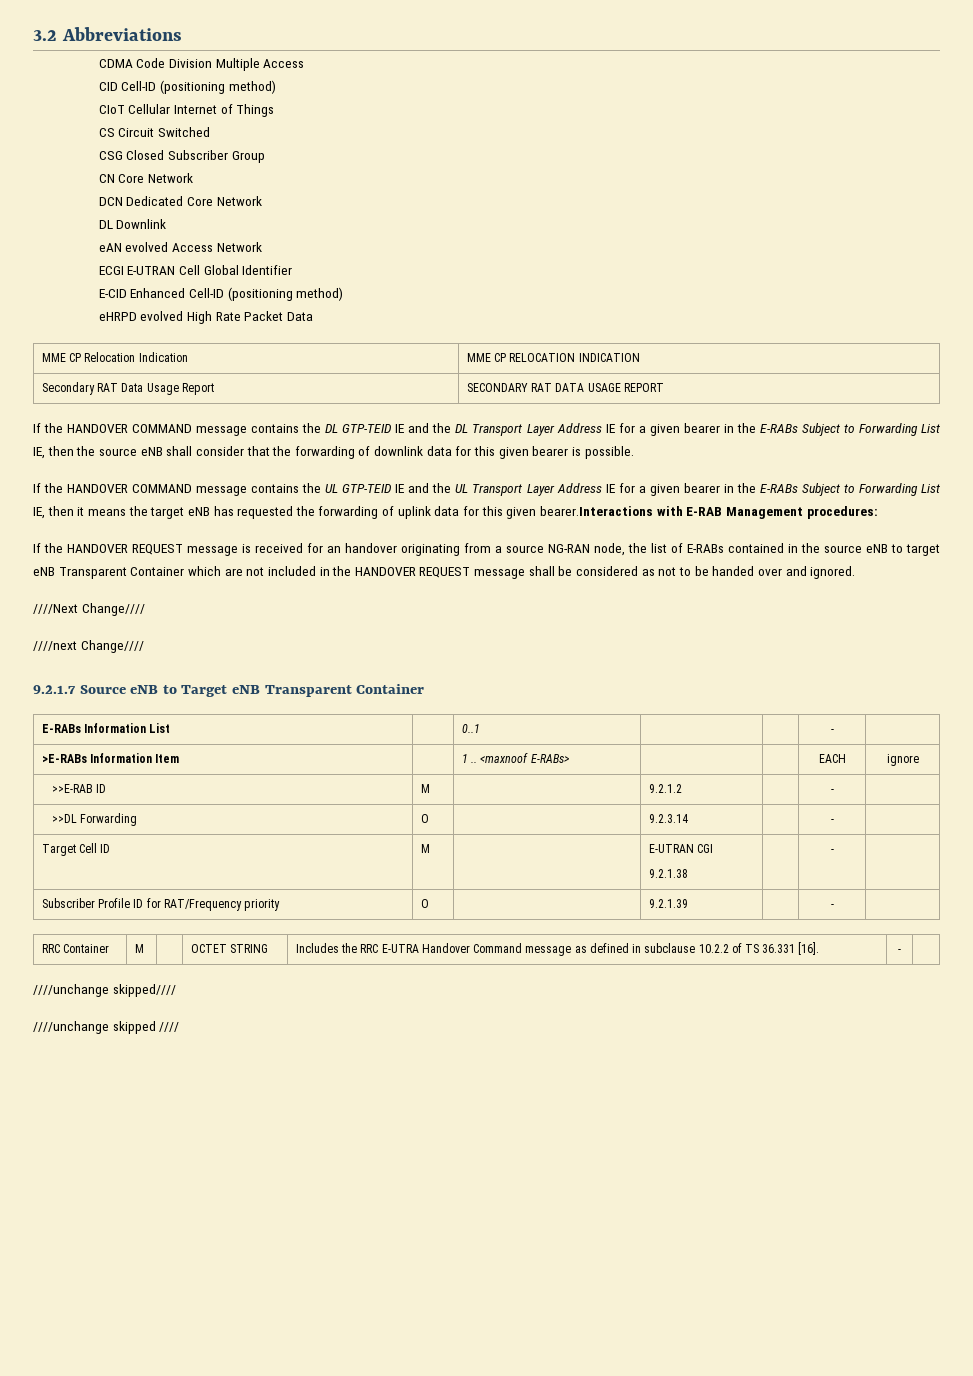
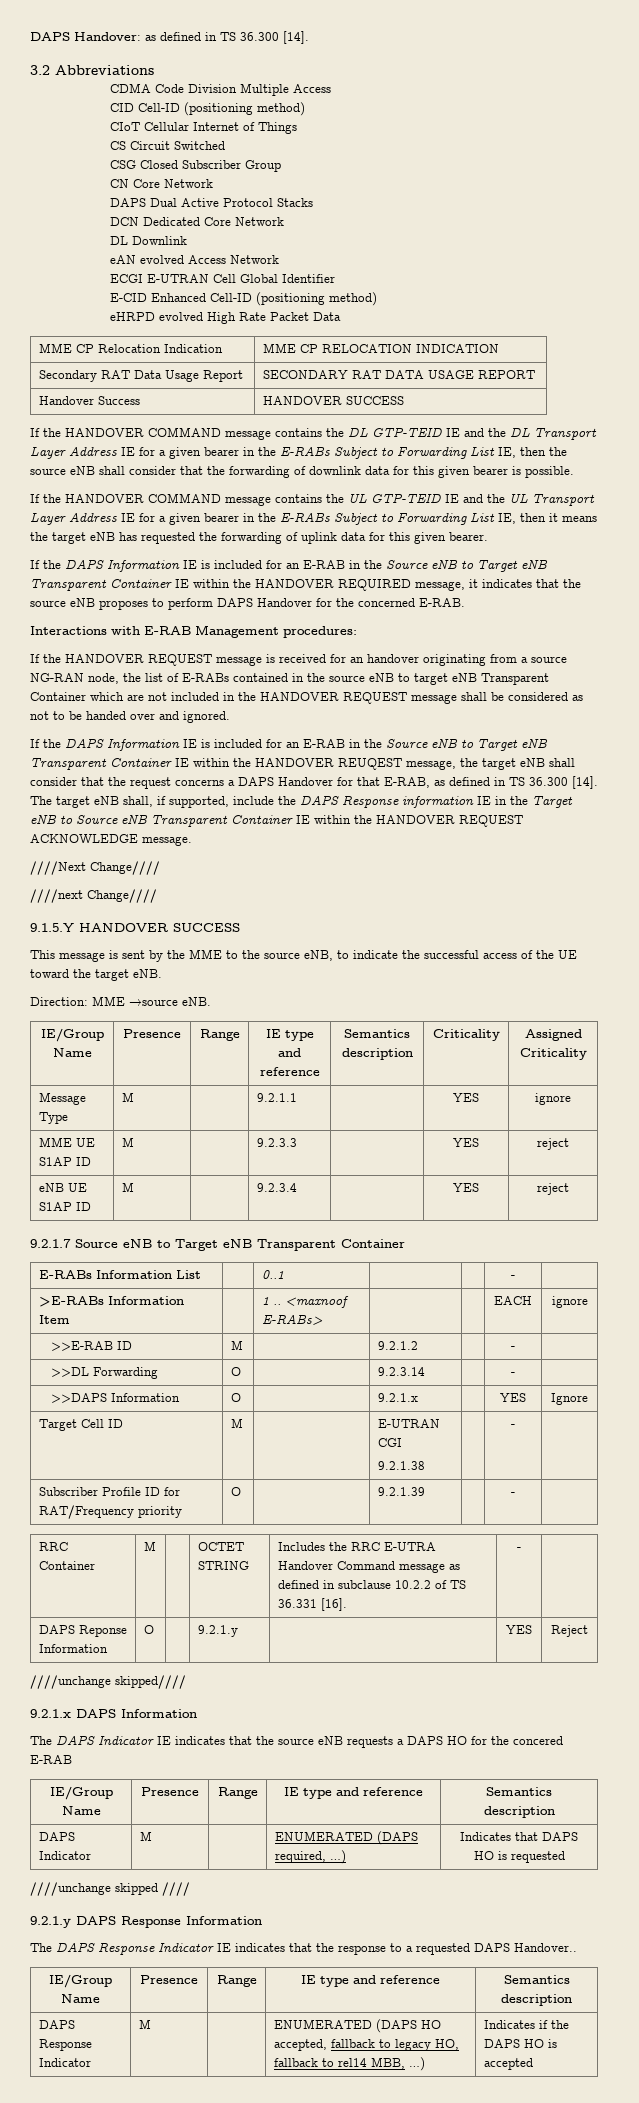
(33, 35) none -> [30,31,309,44] DAPS Handover: as defined in TS 36.300 [14]. //
(194, 178) none -> [110,198,314,207] // DAPS Dual Active Protocol Stacks
(664, 387) none -> [38,396,140,405] [262,396,404,405] // Handover Success | HANDOVER SUCCESS
[539,506,653,516] bearer.Interactions -> [449,532,488,541] [30,559,548,572] [30,579,581,591] [30,598,465,610] [30,626,107,635] bearer. // If the DAPS Information IE is included for an E-RAB in the Source eNB to Target eNB Transparent Container IE within the HANDOVER REQUIRED message, it indicates that the source eNB proposes to perform DAPS Handover for the concerned E-RAB. // Interactions
[33,603,145,616] [33,640,144,653] ////Next Change//// // ////next Change//// -> [30,738,548,751] [30,758,575,770] [30,776,598,789] [30,795,573,808] [30,814,523,827] [30,834,192,846] [30,861,160,875] [30,889,157,903] [30,923,240,932] [30,949,577,962] [30,969,162,981] [30,996,211,1006] [40,1028,104,1042] [52,1048,92,1057] [123,1029,181,1038] [199,1029,240,1041] [265,1029,314,1041] [278,1048,301,1057] [259,1067,320,1076] [344,1029,410,1038] [341,1048,413,1060] [432,1029,500,1041] [524,1029,582,1041] [519,1048,587,1060] [38,1092,86,1105] [38,1112,68,1124] [121,1092,134,1102] [256,1093,297,1102] [453,1093,479,1102] [535,1093,571,1105] [38,1137,95,1147] [38,1157,91,1166] [121,1137,134,1147] [256,1138,297,1147] [453,1138,479,1147] [537,1138,569,1150] [38,1183,87,1192] [38,1202,91,1211] [121,1182,134,1192] [256,1183,297,1192] [453,1183,479,1192] [537,1183,569,1195] If the DAPS Information IE is included for an E-RAB in the Source eNB to Target eNB Transparent Container IE within the HANDOVER REUQEST message, the target eNB shall consider that the request concerns a DAPS Handover for that E-RAB, as defined in TS 36.300 [14]. The target eNB shall, if supported, include the DAPS Response information IE in the Target eNB to Source eNB Transparent Container IE within the HANDOVER REQUEST ACKNOWLEDGE message. // ////Next Change//// // ////next Change//// // 9.1.5.Y HANDOVER SUCCESS // This message is sent by the MME to the source eNB, to indicate the successful access of the UE toward the target eNB. // Direction: MME →source eNB. // IE/Group Name | Presence | Range | IE type and reference | Semantics description | Criticality | Assigned Criticality // Message Type | M | | 9.2.1.1 | | YES | ignore // MME UE S1AP ID | M | | 9.2.3.3 | | YES | reject // eNB UE S1AP ID | M | | 9.2.3.4 | | YES | reject
(834, 821) none -> [50,1393,180,1403] [230,1393,241,1402] [377,1393,418,1402] [500,1393,526,1402] [551,1393,588,1405] // >>DAPS Information | O | | 9.2.1.x | | YES | Ignore
[33,984,176,997] [33,1021,180,1034] // ////unchange skipped//// // ////unchange skipped //// -> [38,1625,127,1637] [38,1644,108,1653] [143,1625,154,1634] [197,1625,238,1637] [506,1625,532,1634] [551,1625,588,1637] [30,1675,186,1689] [30,1709,197,1718] [30,1735,563,1748] [30,1755,72,1764] [49,1786,113,1800] [61,1806,101,1815] [141,1787,199,1796] [217,1787,258,1799] [284,1787,423,1799] [486,1787,552,1796] [483,1806,555,1818] [38,1832,75,1841] [38,1851,91,1860] [139,1831,152,1841] [274,1831,418,1845] [274,1850,346,1864] [460,1832,578,1841] [473,1851,565,1863] [30,1882,190,1896] [30,1916,262,1928] [30,1942,577,1955] [49,1974,112,1988] [61,1994,100,2003] [140,1975,198,1984] [216,1975,257,1987] [301,1975,440,1987] [503,1975,570,1984] [501,1994,572,2006] [38,2020,75,2029] [38,2039,92,2051] [38,2058,91,2067] [138,2019,151,2029] [273,2019,441,2033] [273,2039,459,2051] [273,2057,425,2071] [483,2020,569,2029] [483,2039,557,2048] [483,2058,533,2070] // DAPS Reponse Information | O | | 9.2.1.y | | YES | Reject // ////unchange skipped//// // 9.2.1.x DAPS Information // The DAPS Indicator IE indicates that the source eNB requests a DAPS HO for the concered E-RAB // IE/Group Name | Presence | Range | IE type and reference | Semantics description // DAPS Indicator | M | | ENUMERATED (DAPS required, …) | Indicates that DAPS HO is requested // ////unchange skipped //// // 9.2.1.y DAPS Response Information // The DAPS Response Indicator IE indicates that the response to a requested DAPS Handover.. // IE/Group Name | Presence | Range | IE type and reference | Semantics description // DAPS Response Indicator | M | | ENUMERATED (DAPS HO accepted, fallback to legacy HO, fallback to rel14 MBB, …) | Indicates if the DAPS HO is accepted

